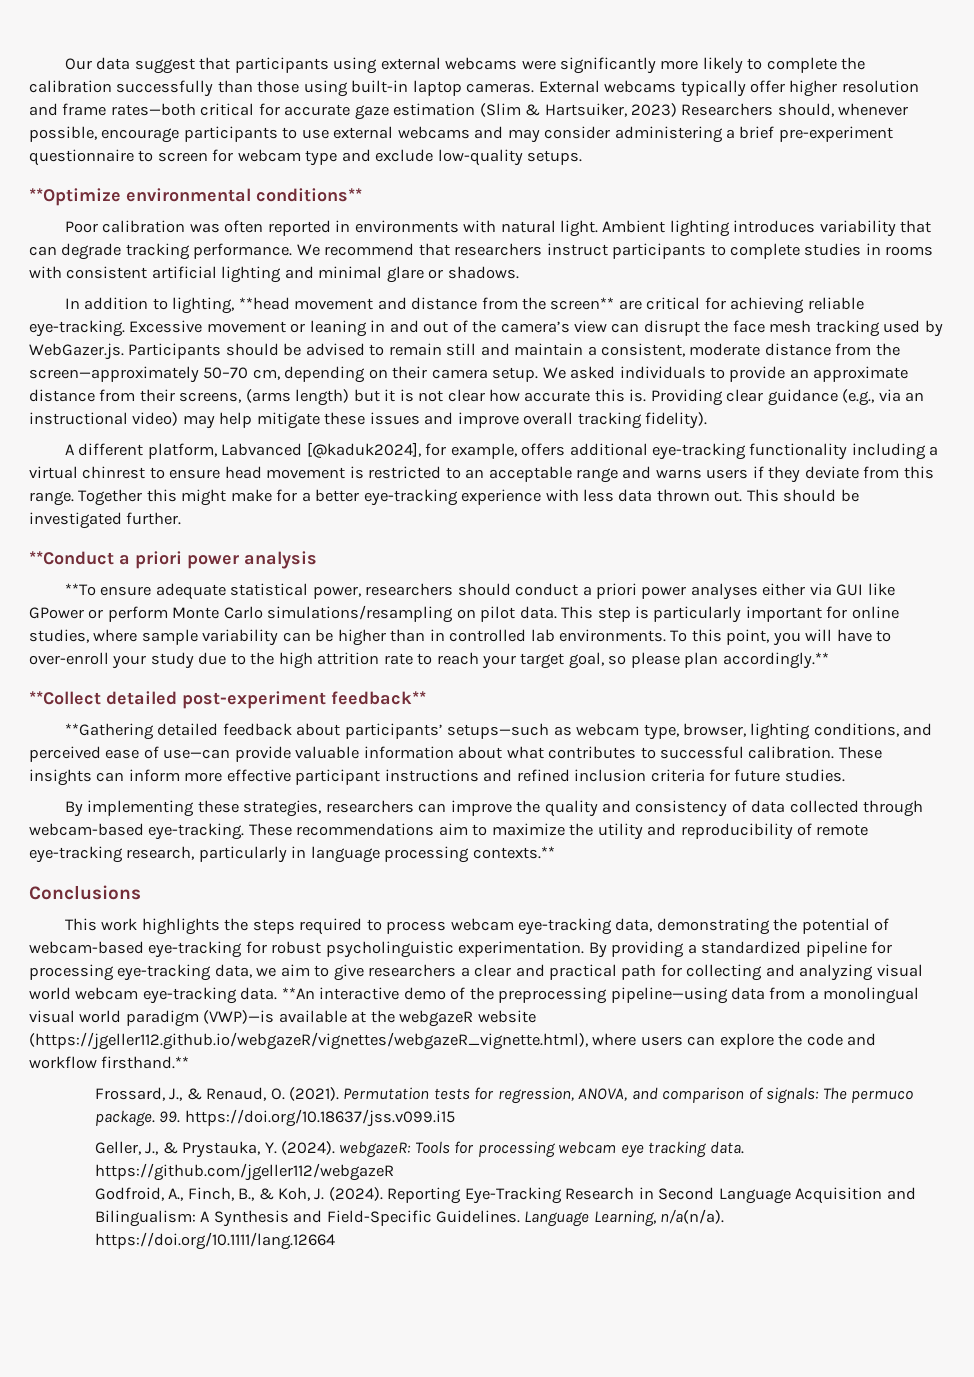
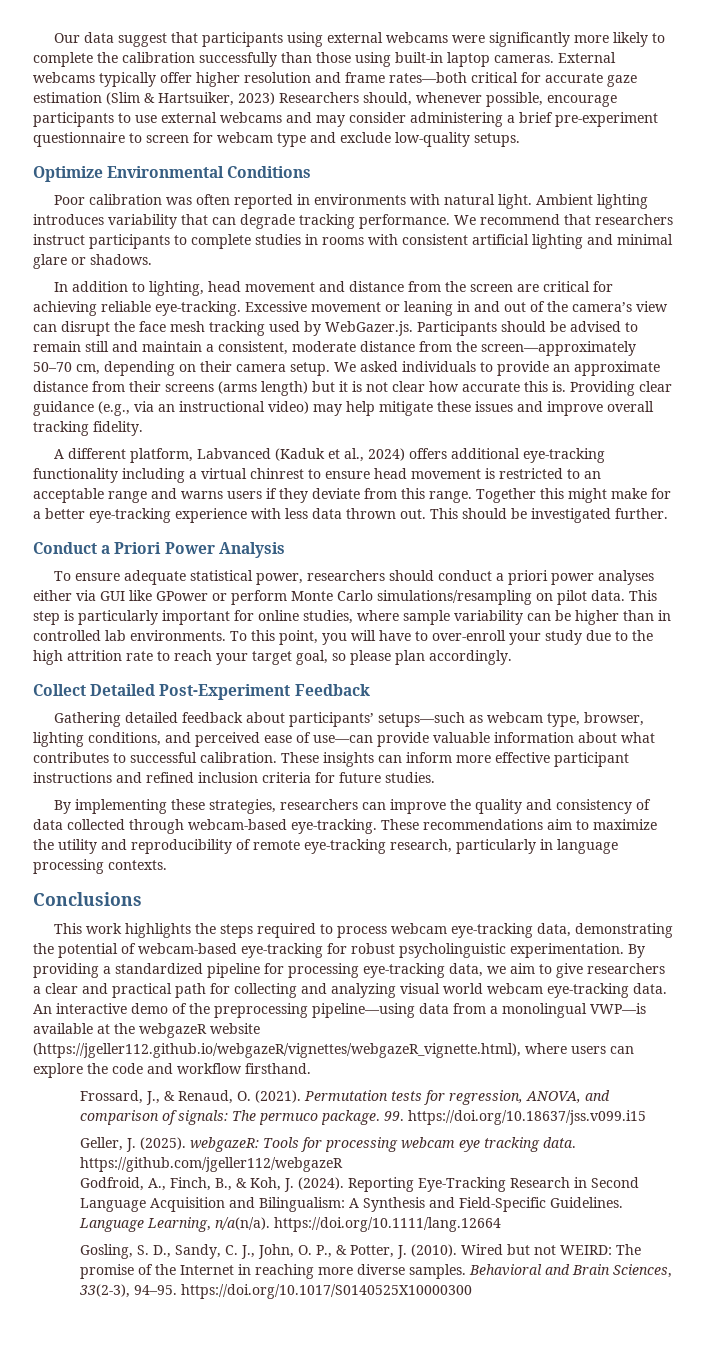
[29,188,362,206] **Optimize environmental conditions** -> [33,166,312,182] Optimize Environmental Conditions
[238,297,290,310] **head -> [208,281,242,292] head
[550,297,615,310] screen** -> [470,284,514,292] screen
[179,392,242,403] screens, -> [165,384,214,392] screens
[645,412,708,429] fidelity). -> [93,421,143,436] fidelity.
[306,442,517,459] [@kaduk2024], for example, -> [275,448,406,462] (Kaduk et al., 2024)
[29,551,317,569] [64,583,96,596] **Conduct a priori power analysis // **To -> [33,542,285,558] [54,571,72,581] Conduct a Priori Power Analysis // To
[722,652,829,669] [29,691,426,709] [64,723,154,740] accordingly.** // **Collect detailed post-experiment feedback** // **Gathering -> [429,650,512,665] [33,684,370,700] [54,712,122,727] accordingly. // Collect Detailed Post-Experiment Feedback // Gathering
[472,846,555,859] contexts.** -> [108,860,167,870] contexts.
[281,987,315,999] **An -> [33,1004,52,1014] An
[29,1010,275,1027] visual world paradigm (VWP)—is -> [590,1003,646,1014] VWP—is
[101,1056,190,1069] firsthand.** -> [245,1063,311,1074] firsthand.
[145,1141,336,1158] J., & Prystauka, Y. (2024). -> [126,1137,187,1152] J. (2025).
(335, 1241) none -> [80,1244,642,1259] [80,1264,673,1279] [79,1284,473,1299] // Gosling, S. D., Sandy, C. J., John, O. P., & Potter, J. (2010). Wired but not WEIRD: The promise of the Internet in reaching more diverse samples. Behavioral and Brain Sciences, 33(2-3), 94–95. https://doi.org/10.1017/S0140525X10000300

